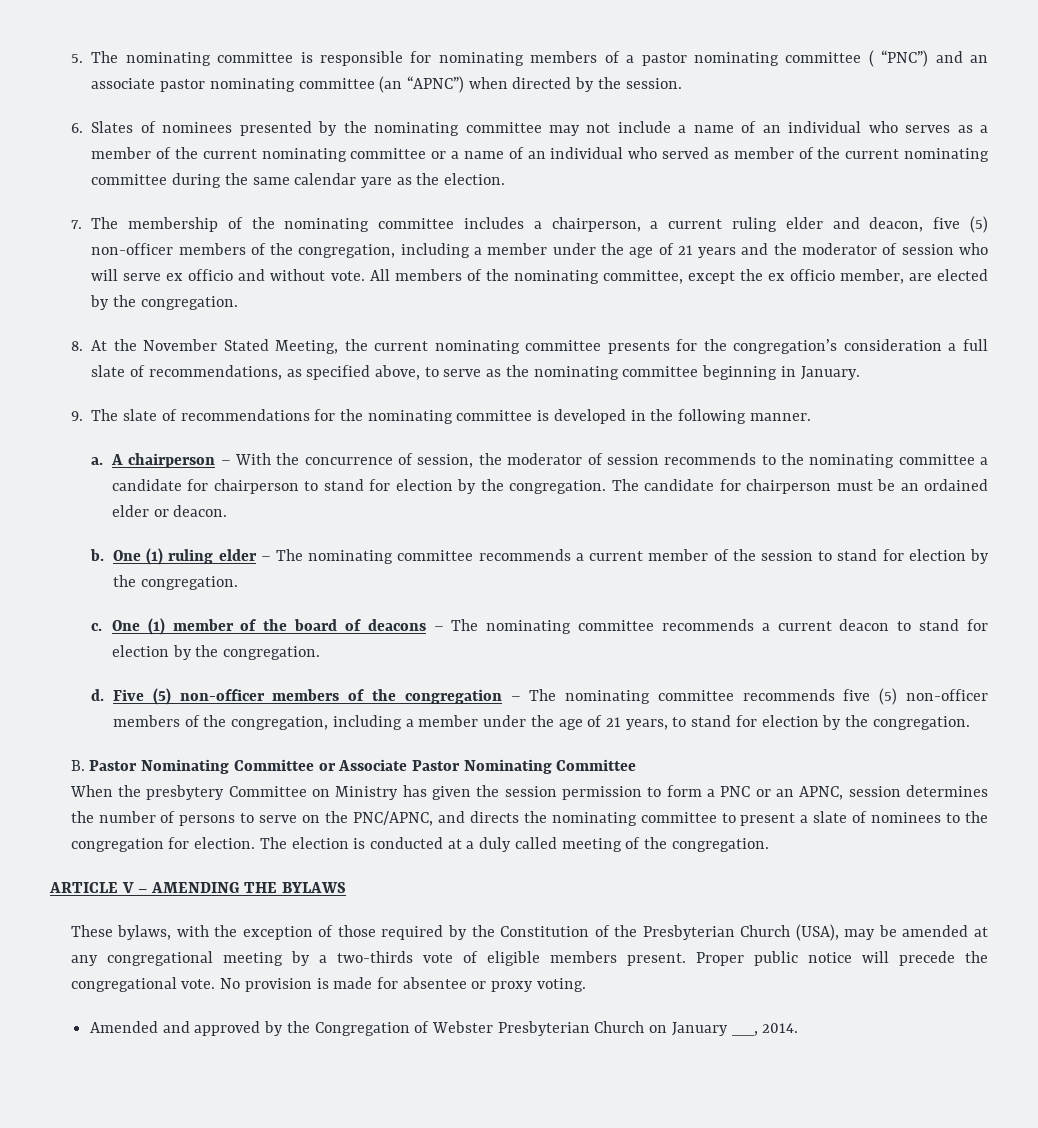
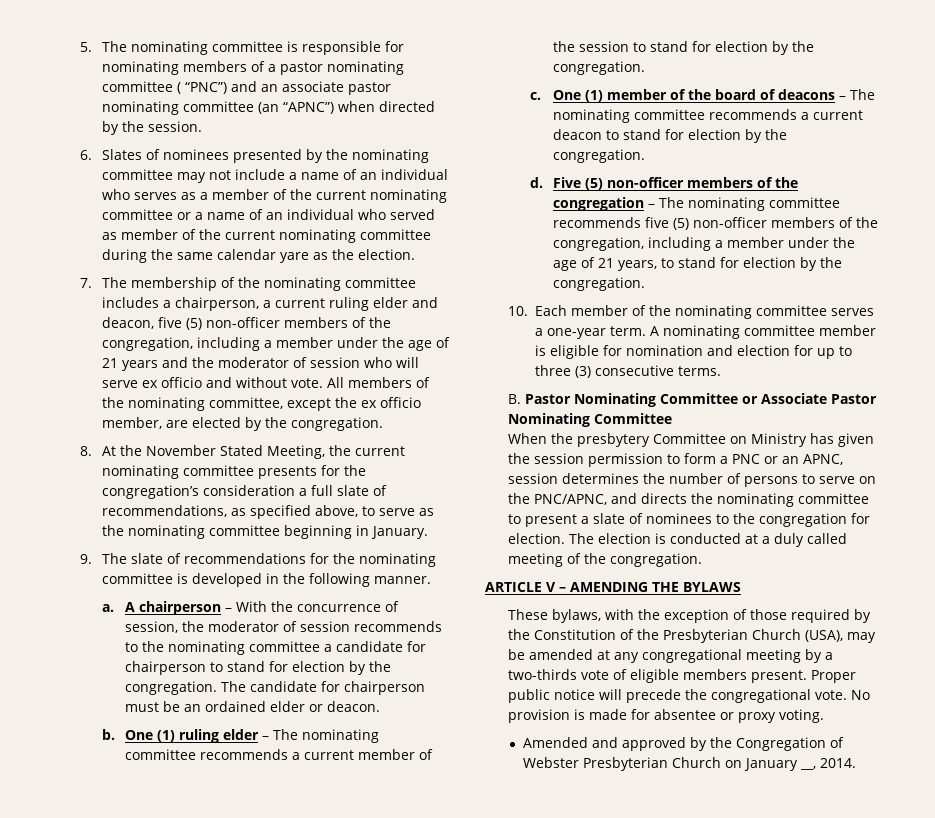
(970, 723) none -> [507,305,874,319] [534,325,876,339] [534,345,852,359] [534,365,721,378] // 10. Each member of the nominating committee serves a one-year term. A nominating committee member is eligible for nomination and election for up to three (3) consecutive terms.

